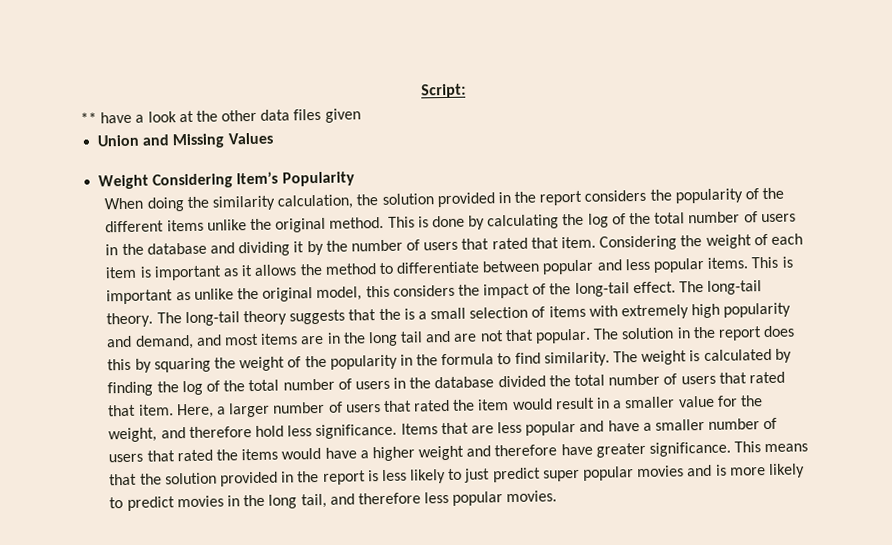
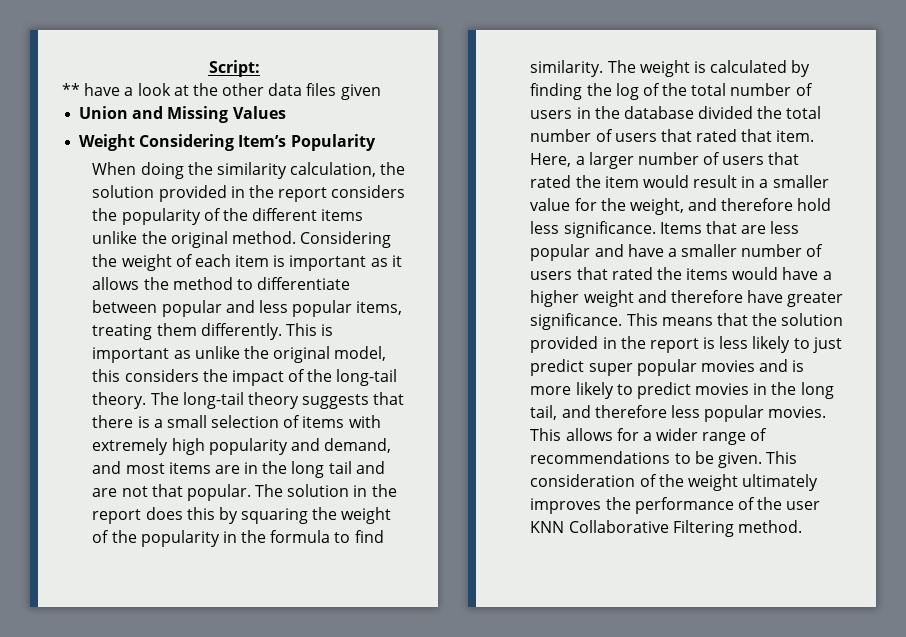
[387,211,796,230] [105,236,597,257] This is done by calculating the log of the total number of users in the database and dividing it by the number of users that rated that item. -> (296, 237) none
[707,257,749,269] items. -> [356,301,403,315] [92,323,282,340] items, treating them differently.
[632,280,763,295] effect. The long-tail -> (398, 377) none
[378,308,401,321] the -> [92,415,134,428] there
(558, 496) none -> [530,428,768,445] [530,451,798,468] [530,474,819,491] [530,497,821,514] [530,520,802,537] This allows for a wider range of recommendations to be given. This consideration of the weight ultimately improves the performance of the user KNN Collaborative Filtering method.

